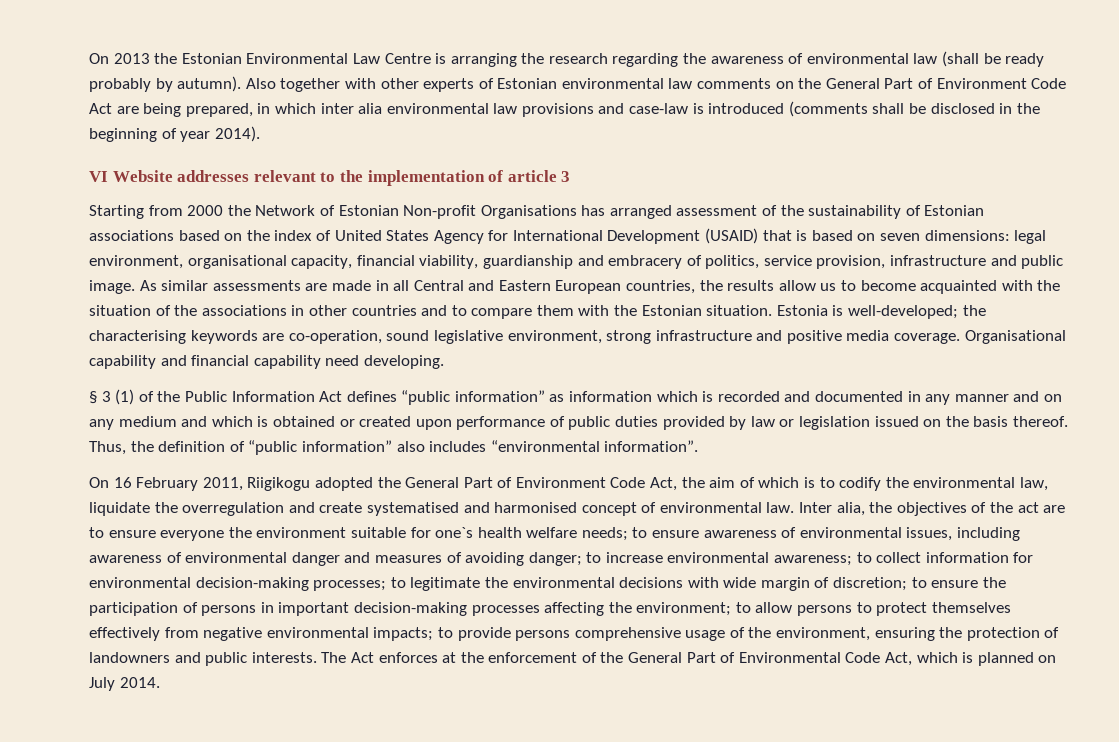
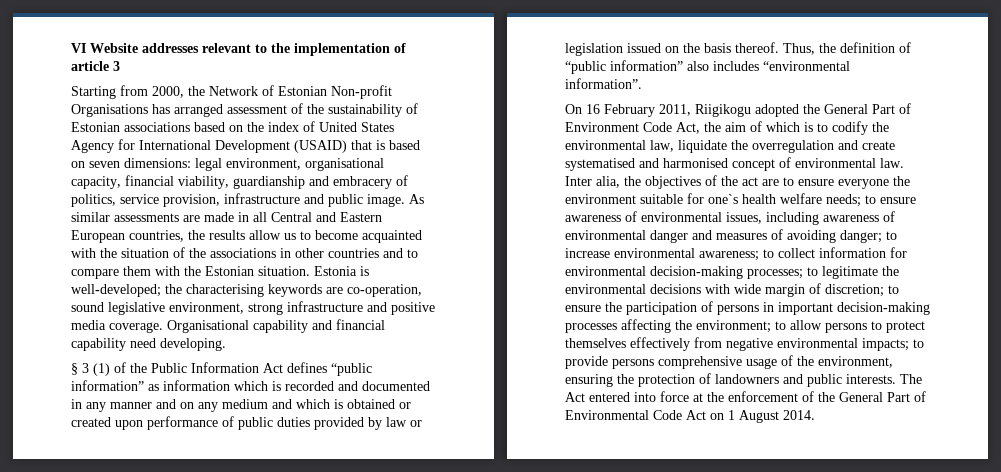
[89,51,1045,67] [89,76,1067,92] [89,101,1040,117] [89,126,260,142] On 2013 the Estonian Environmental Law Centre is arranging the research regarding the awareness of environmental law (shall be ready probably by autumn). Also together with other experts of Estonian environmental law comments on the General Part of Environment Code Act are being prepared, in which inter alia environmental law provisions and case-law is introduced (comments shall be disclosed in the beginning of year 2014). // -> (71, 48) none
[187,205,224,216] 2000 -> [152,86,184,98] 2000,
[378,652,438,663] enforces -> [589,391,689,402] entered into force
[885,652,1057,666] [89,677,115,691] Act, which is planned on July -> [686,410,779,423] Act on 1 August

